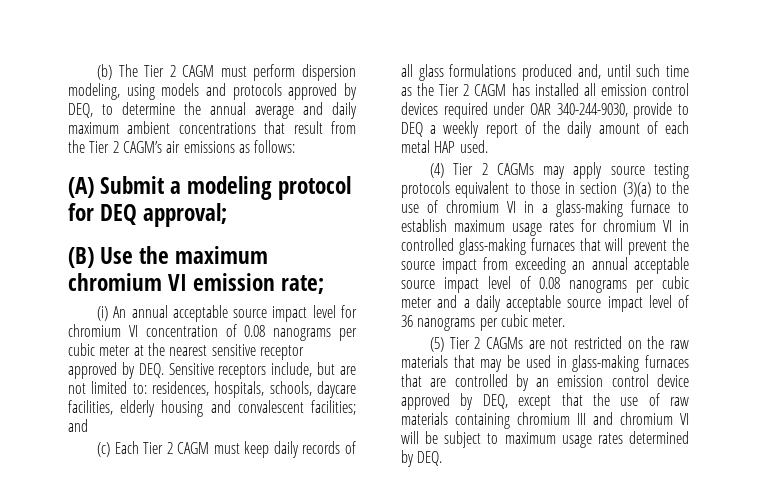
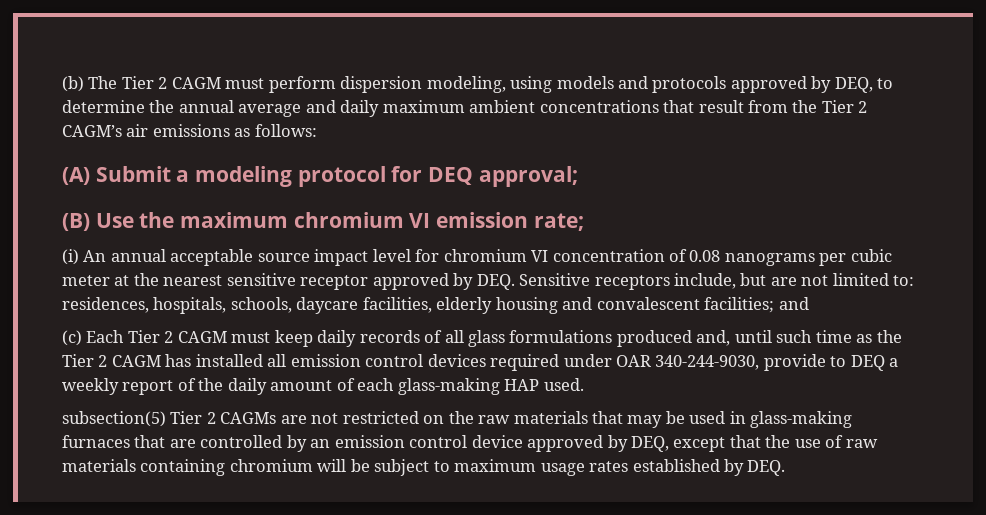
[401,140,430,153] metal -> [397,378,500,395] glass-making
[430,162,689,179] [401,181,689,198] [401,200,689,217] [401,219,689,236] [401,238,689,255] [401,257,689,274] [401,276,689,293] [401,295,689,312] [401,314,566,331] [430,337,445,352] (4) Tier 2 CAGMs may apply source testing protocols equivalent to those in section (3)(a) to the use of chromium VI in a glass-making furnace to establish maximum usage rates for chromium VI in controlled glass-making furnaces that will prevent the source impact from exceeding an annual acceptable source impact level of 0.08 nanograms per cubic meter and a daily acceptable source impact level of 36 nanograms per cubic meter. // (5) -> [62,411,166,427] subsection(5)
[577,412,689,425] III and chromium VI -> (313, 465) none
[629,431,689,444] determined -> [632,459,720,472] established

